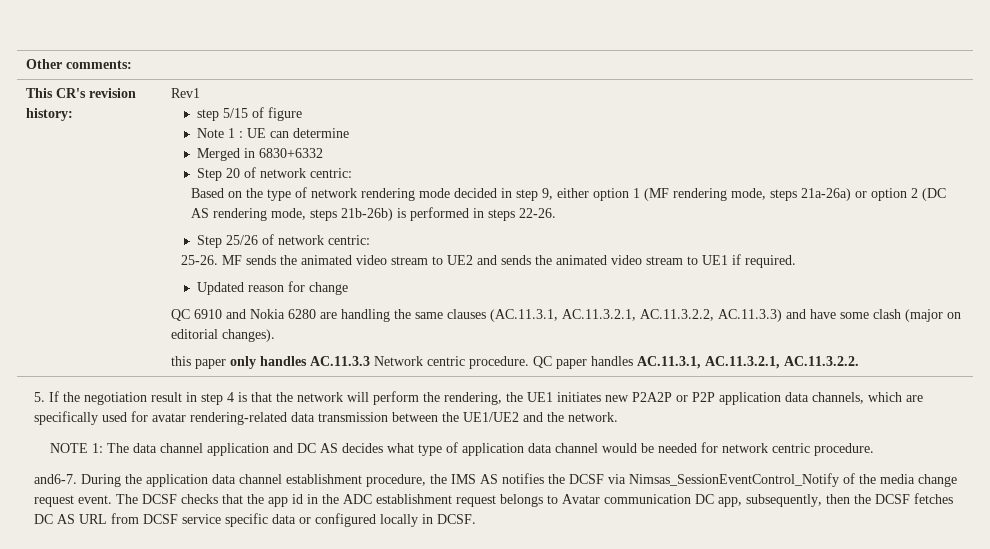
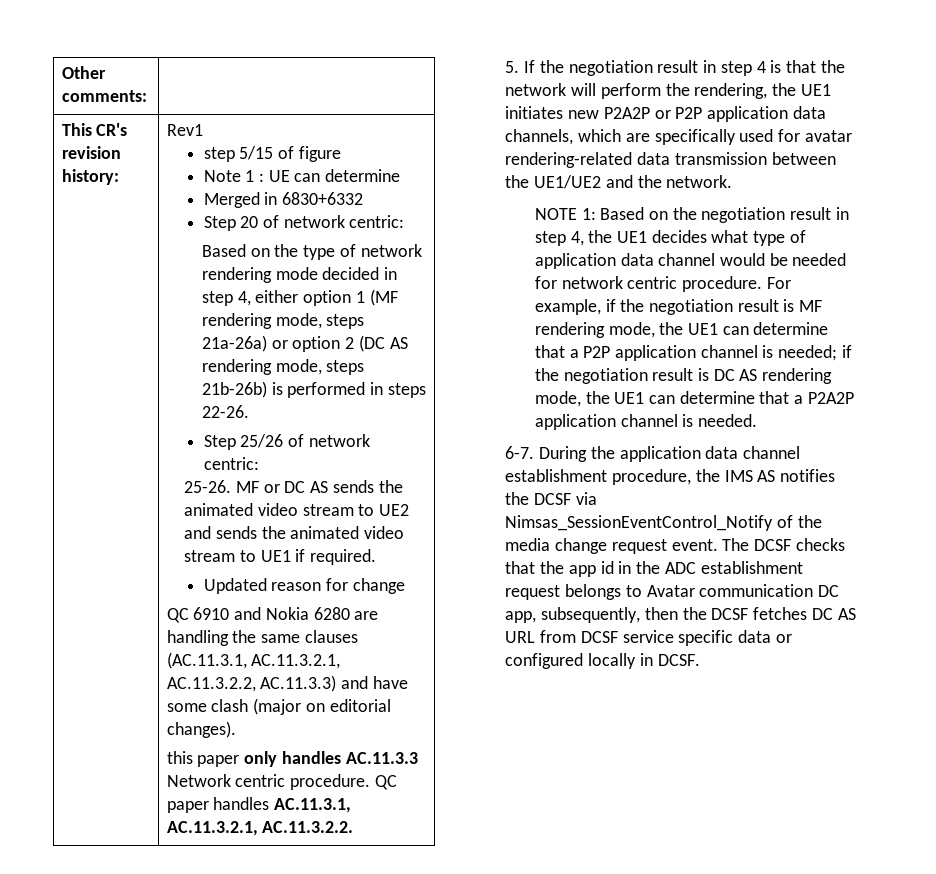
[542,188,554,200] 9, -> [237,291,251,306] 4,
(243, 260) none -> [263,481,329,493] or DC AS
[107,443,339,456] The data channel application and DC AS -> [600,207,849,223] [534,230,648,246] Based on the negotiation result in step 4, the UE1
[33,474,77,484] // and6-7. -> [766,277,791,289] [534,299,823,315] [534,322,829,338] [534,345,852,361] [534,368,833,384] [534,391,854,407] [534,414,758,430] [505,446,535,459] For example, if the negotiation result is MF rendering mode, the UE1 can determine that a P2P application channel is needed; if the negotiation result is DC AS rendering mode, the UE1 can determine that a P2A2P application channel is needed. // 6-7.

